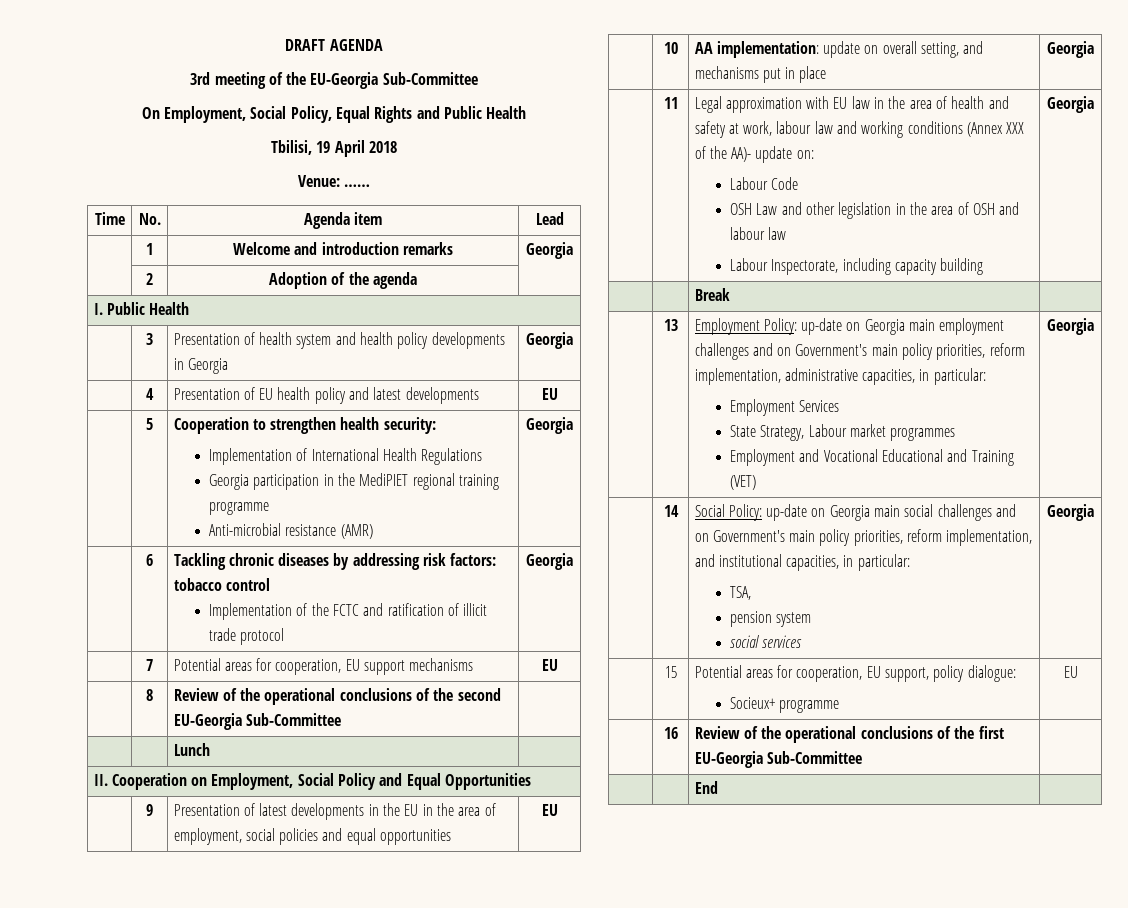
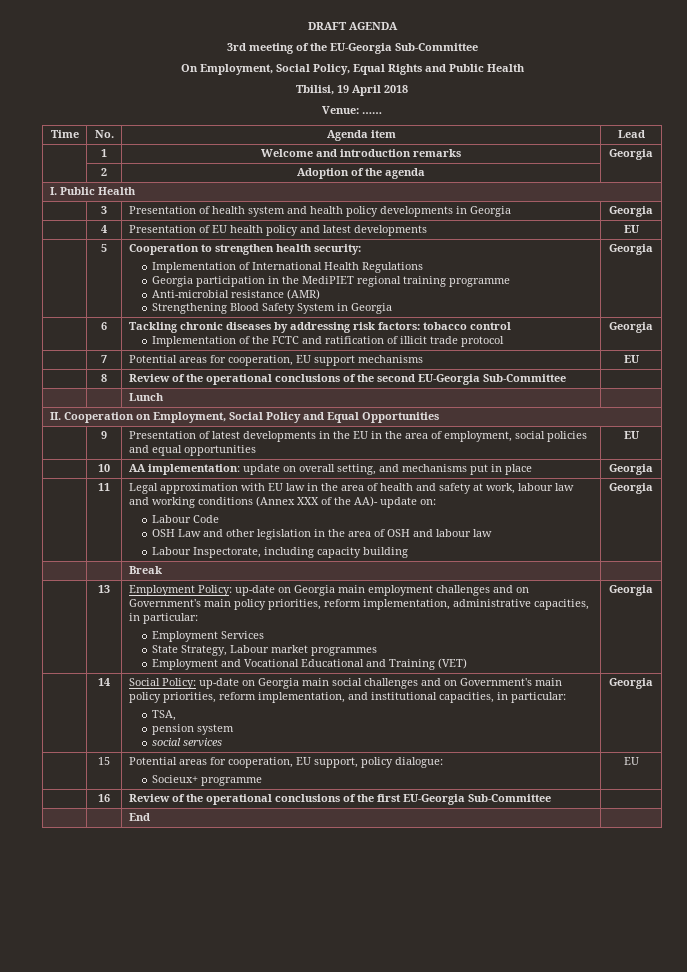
(373, 531) none -> [152,303,393,314] // Strengthening Blood Safety System in Georgia

